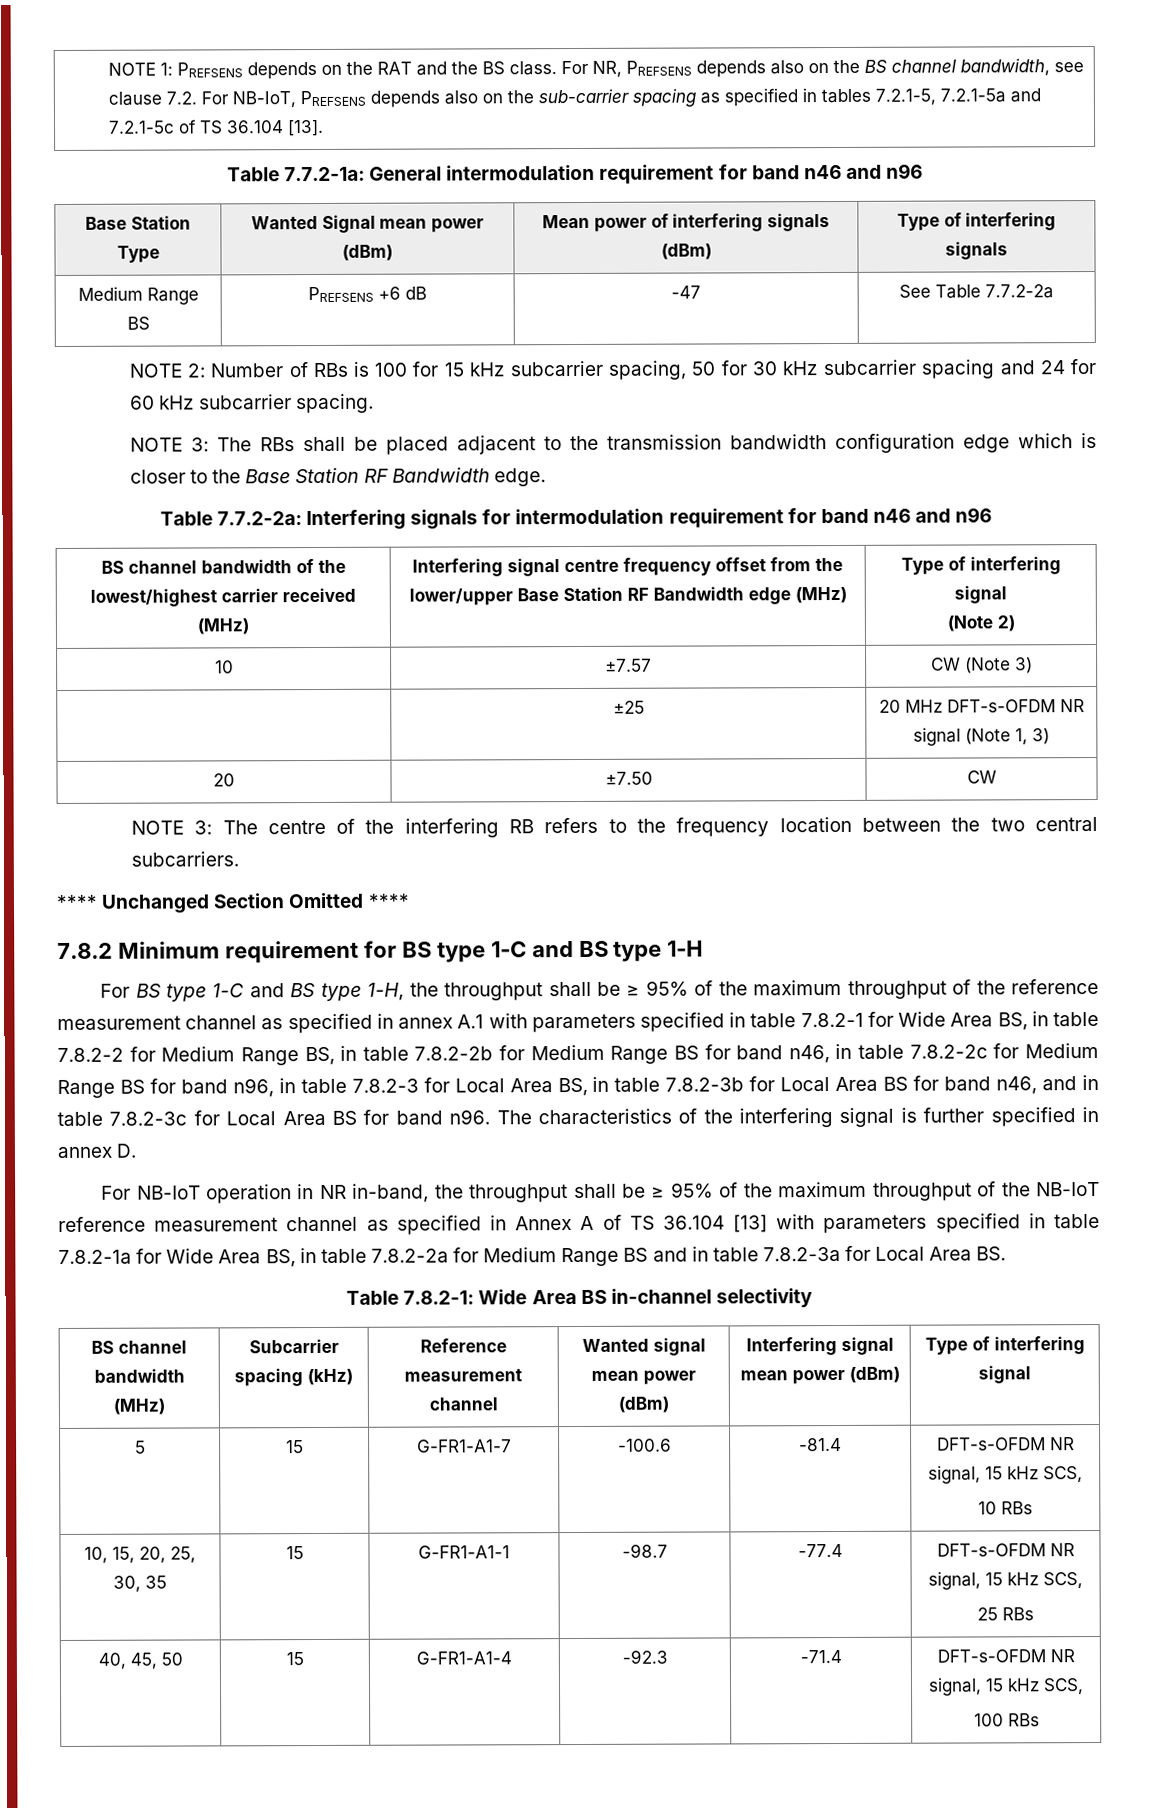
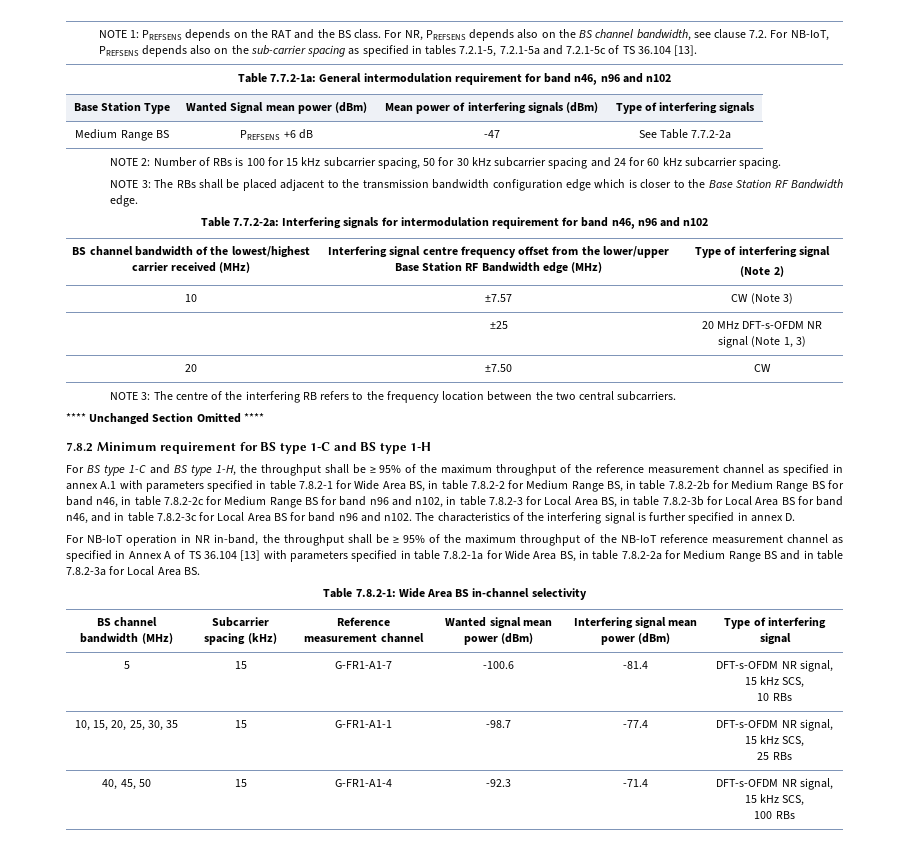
[803,163,924,180] n46 and n96 -> [574,73,672,85] n46, n96 and n102
[872,507,993,523] n46 and n96 -> [611,217,709,229] n46, n96 and n102
[232,1078,274,1098] n96, -> [369,496,444,508] n96 and n102,
[449,1109,491,1125] n96. -> [338,512,413,522] n96 and n102.

